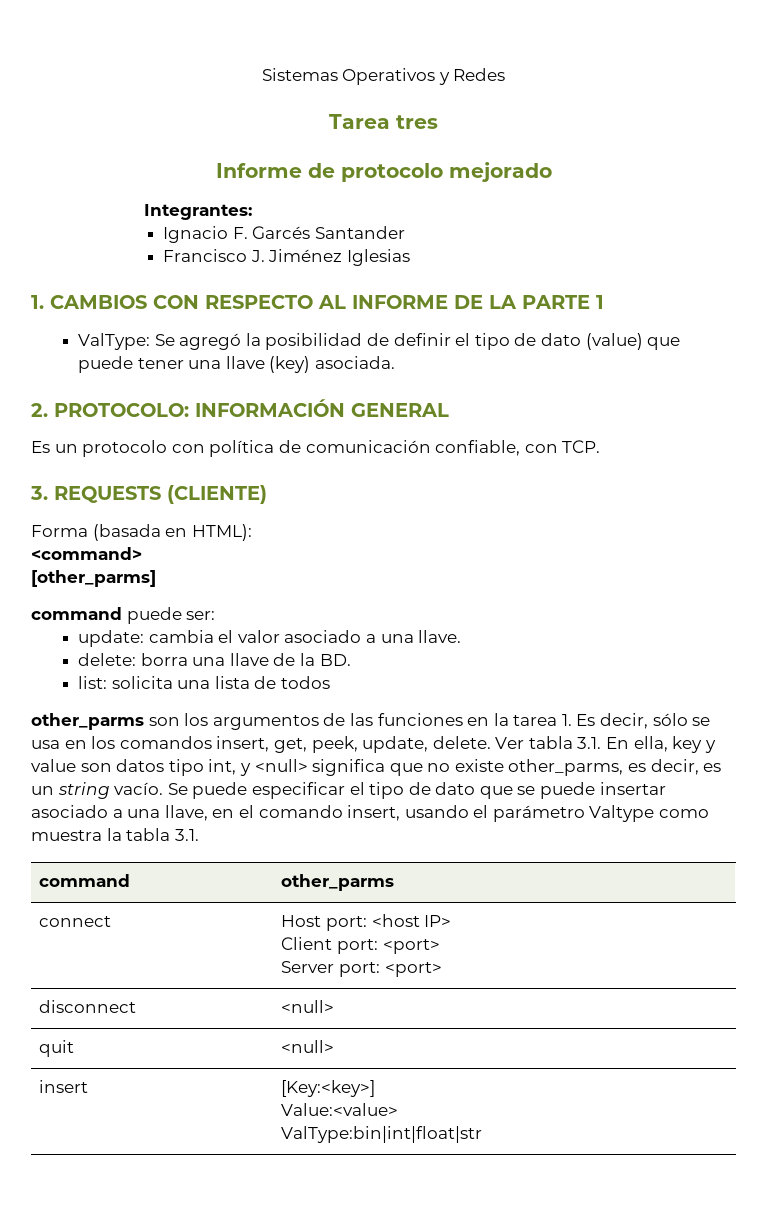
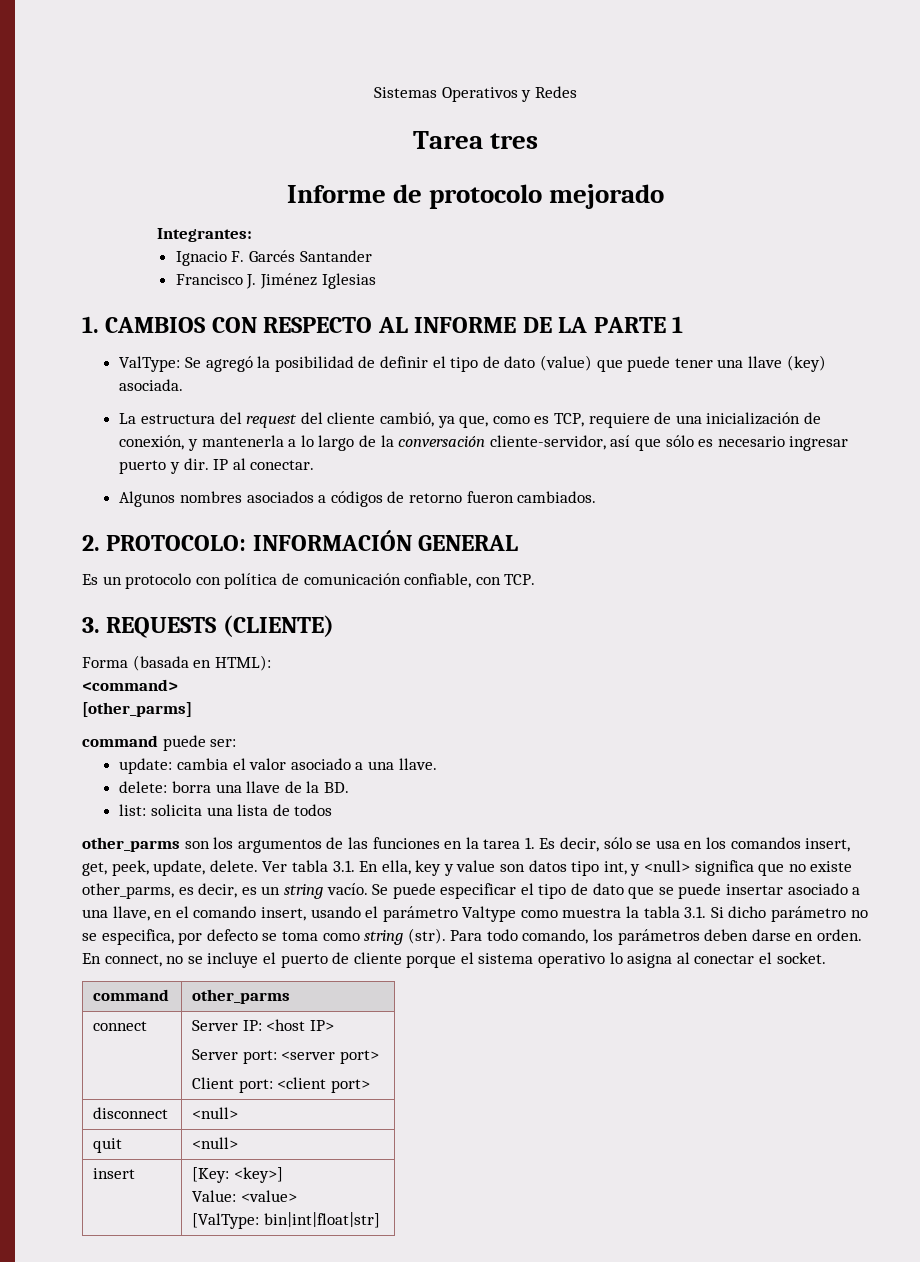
(396, 362) none -> [119,412,821,428] [119,435,849,451] [119,458,315,474] [119,491,597,507] // La estructura del request del cliente cambió, ya que, como es TCP, requiere de una inicialización de conexión, y mantenerla a lo largo de la conversación cliente-servidor, así que sólo es necesario ingresar puerto y dir. IP al conectar. // Algunos nombres asociados a códigos de retorno fueron cambiados.
(199, 835) none -> [710,906,868,922] [82,928,863,945] [82,952,826,968] Si dicho parámetro no se especifica, por defecto se toma como string (str). Para todo comando, los parámetros deben darse en orden. En connect, no se incluye el puerto de cliente porque el sistema operativo lo asigna al conectar el socket.
[281,915,368,931] Host port: -> [192,1020,262,1031] Server IP:
[281,937,440,954] [281,961,442,977] Client port: <port> // Server port: <port> -> [192,1049,379,1064] [192,1077,370,1093] Server port: <server port> // Client port: <client port>
[281,1080,376,1097] [281,1103,399,1116] [281,1126,483,1143] [Key:<key>] // Value:<value> // ValType:bin|int|float|str -> [192,1167,283,1183] [192,1190,297,1202] [192,1212,380,1229] [Key: <key>] // Value: <value> // [ValType: bin|int|float|str]

